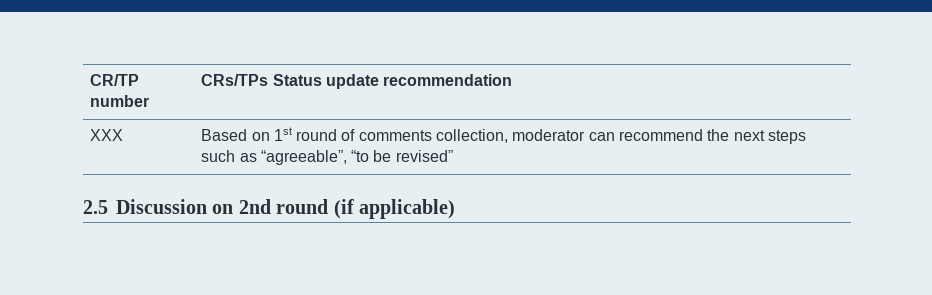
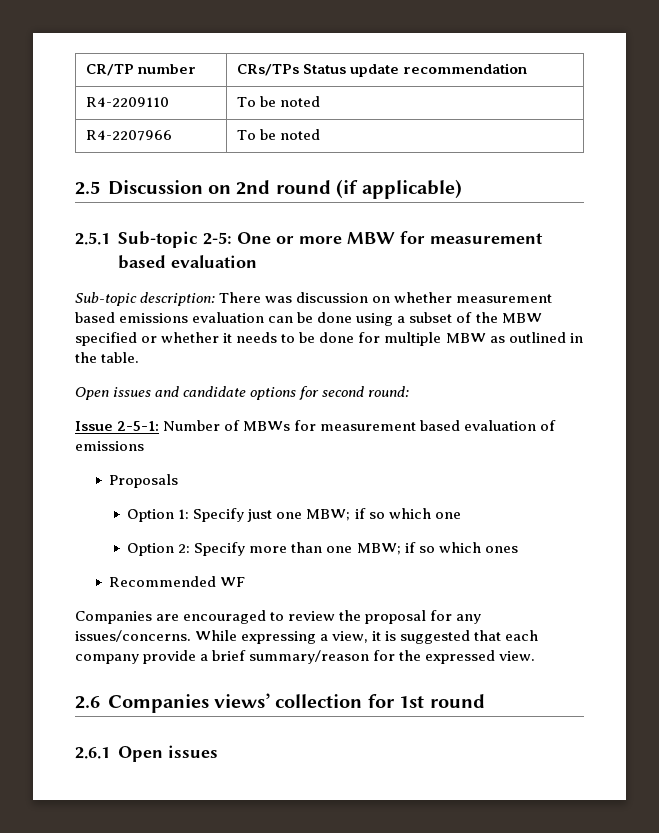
[90,129,124,141] [201,127,807,144] [201,150,453,165] XXX | Based on 1st round of comments collection, moderator can recommend the next steps such as “agreeable”, “to be revised” -> [86,97,170,107] [237,96,321,107] [86,130,173,141] [237,129,321,140] R4-2209110 | To be noted // R4-2207966 | To be noted
(455, 209) none -> [75,231,543,248] [117,255,257,269] [75,292,553,306] [75,312,542,326] [75,332,583,346] [75,352,140,363] [75,386,410,400] [75,420,557,431] [75,441,144,451] [109,474,179,488] [127,508,461,522] [127,542,518,556] [109,576,246,587] [75,610,482,624] [75,630,539,644] [75,650,536,664] [75,693,485,713] [75,745,218,762] // 2.5.1 Sub-topic 2-5: One or more MBW for measurement based evaluation // Sub-topic description: There was discussion on whether measurement based emissions evaluation can be done using a subset of the MBW specified or whether it needs to be done for multiple MBW as outlined in the table. // Open issues and candidate options for second round: // Issue 2-5-1: Number of MBWs for measurement based evaluation of emissions // Proposals // Option 1: Specify just one MBW; if so which one // Option 2: Specify more than one MBW; if so which ones // Recommended WF // Companies are encouraged to review the proposal for any issues/concerns. While expressing a view, it is suggested that each company provide a brief summary/reason for the expressed view. // 2.6 Companies views’ collection for 1st round // 2.6.1 Open issues

